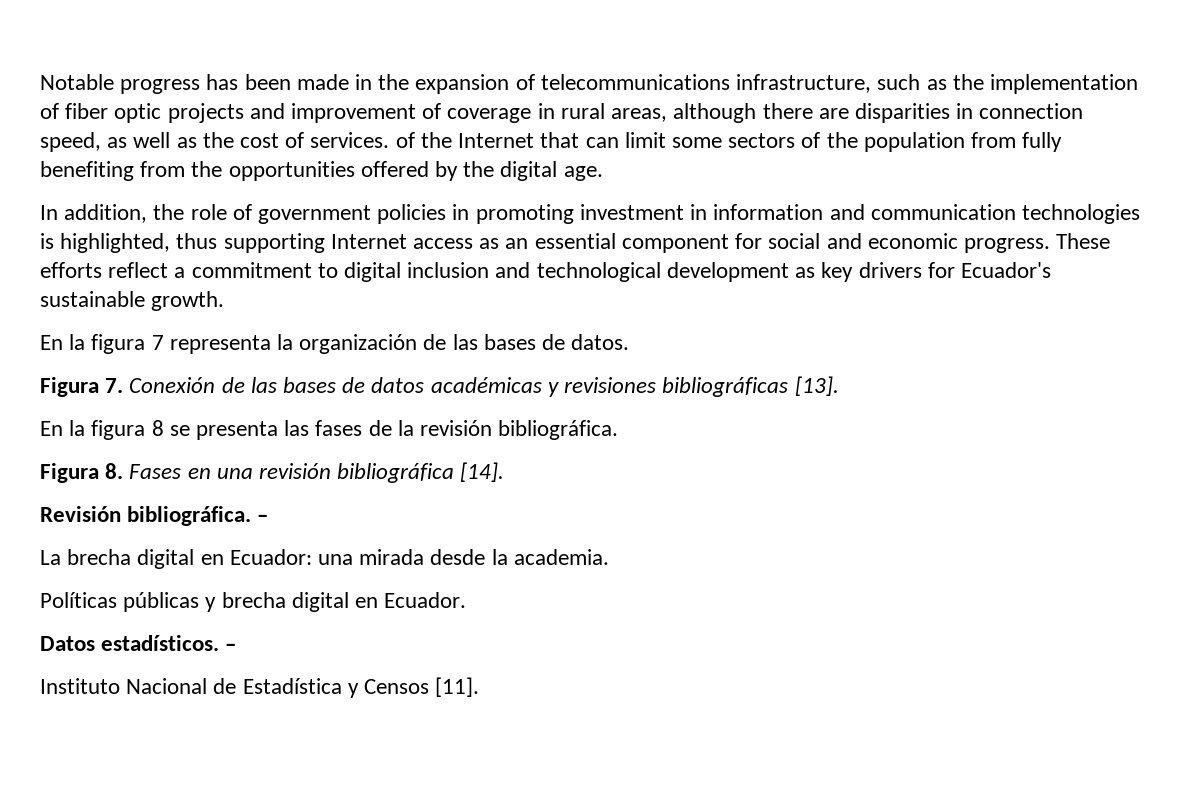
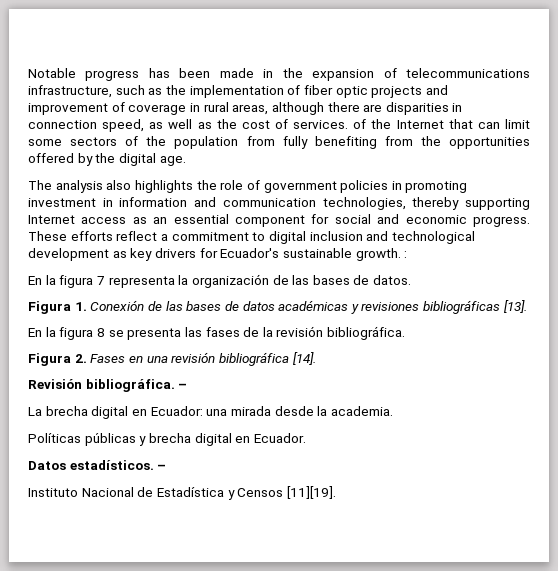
[40,204,148,223] In addition, -> [28,180,193,193] The analysis also highlights
[1021,204,1140,224] [40,233,218,253] technologies is highlighted, thus -> [322,197,460,210] technologies, thereby
(225, 301) none -> [404,251,408,258] :
[105,378,124,393] 7. -> [74,302,87,311] 1.
[105,463,124,479] 8. -> [74,354,87,363] 2.
[435,677,480,697] [11]. -> [286,486,336,499] [11][19].

